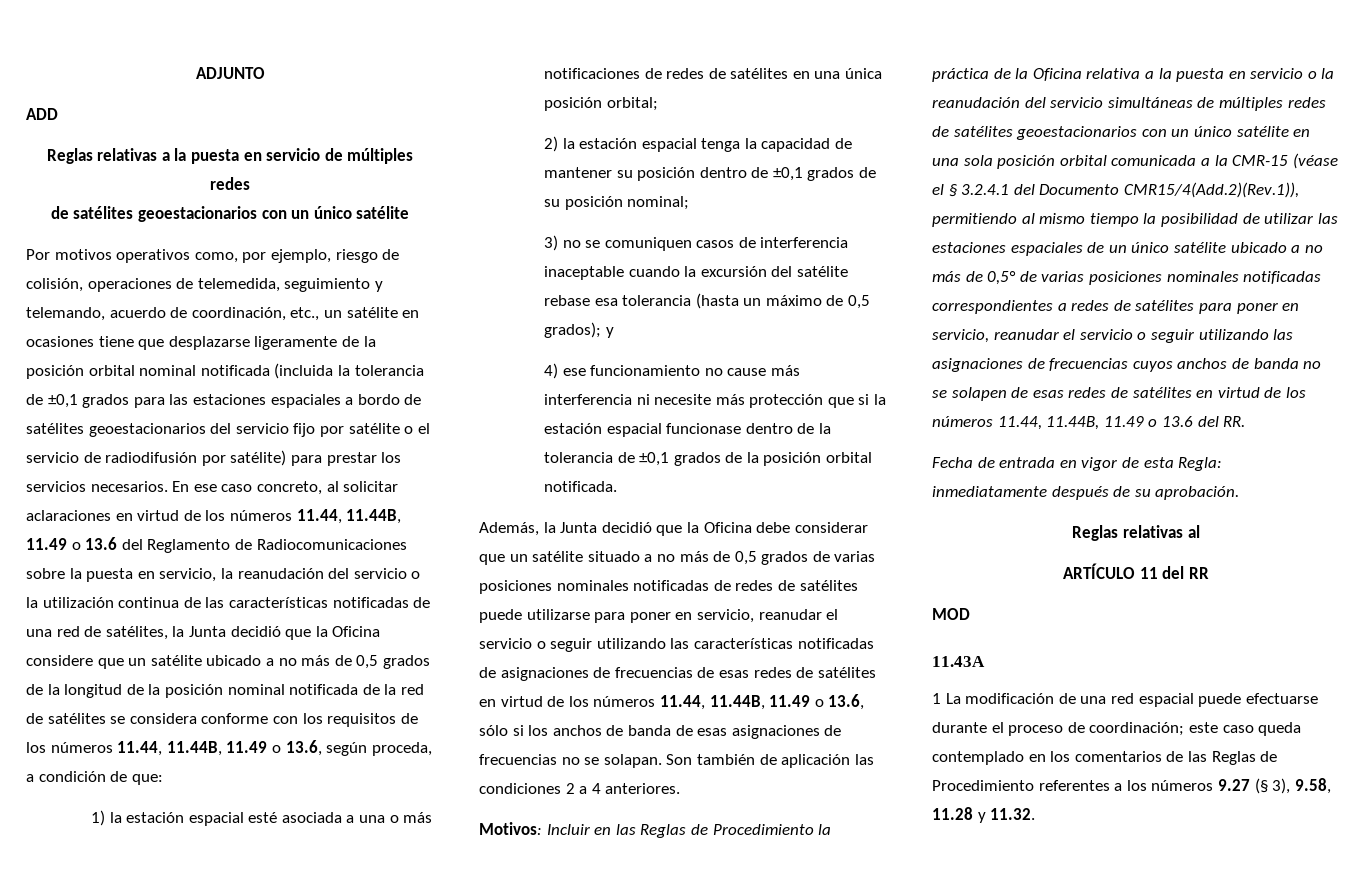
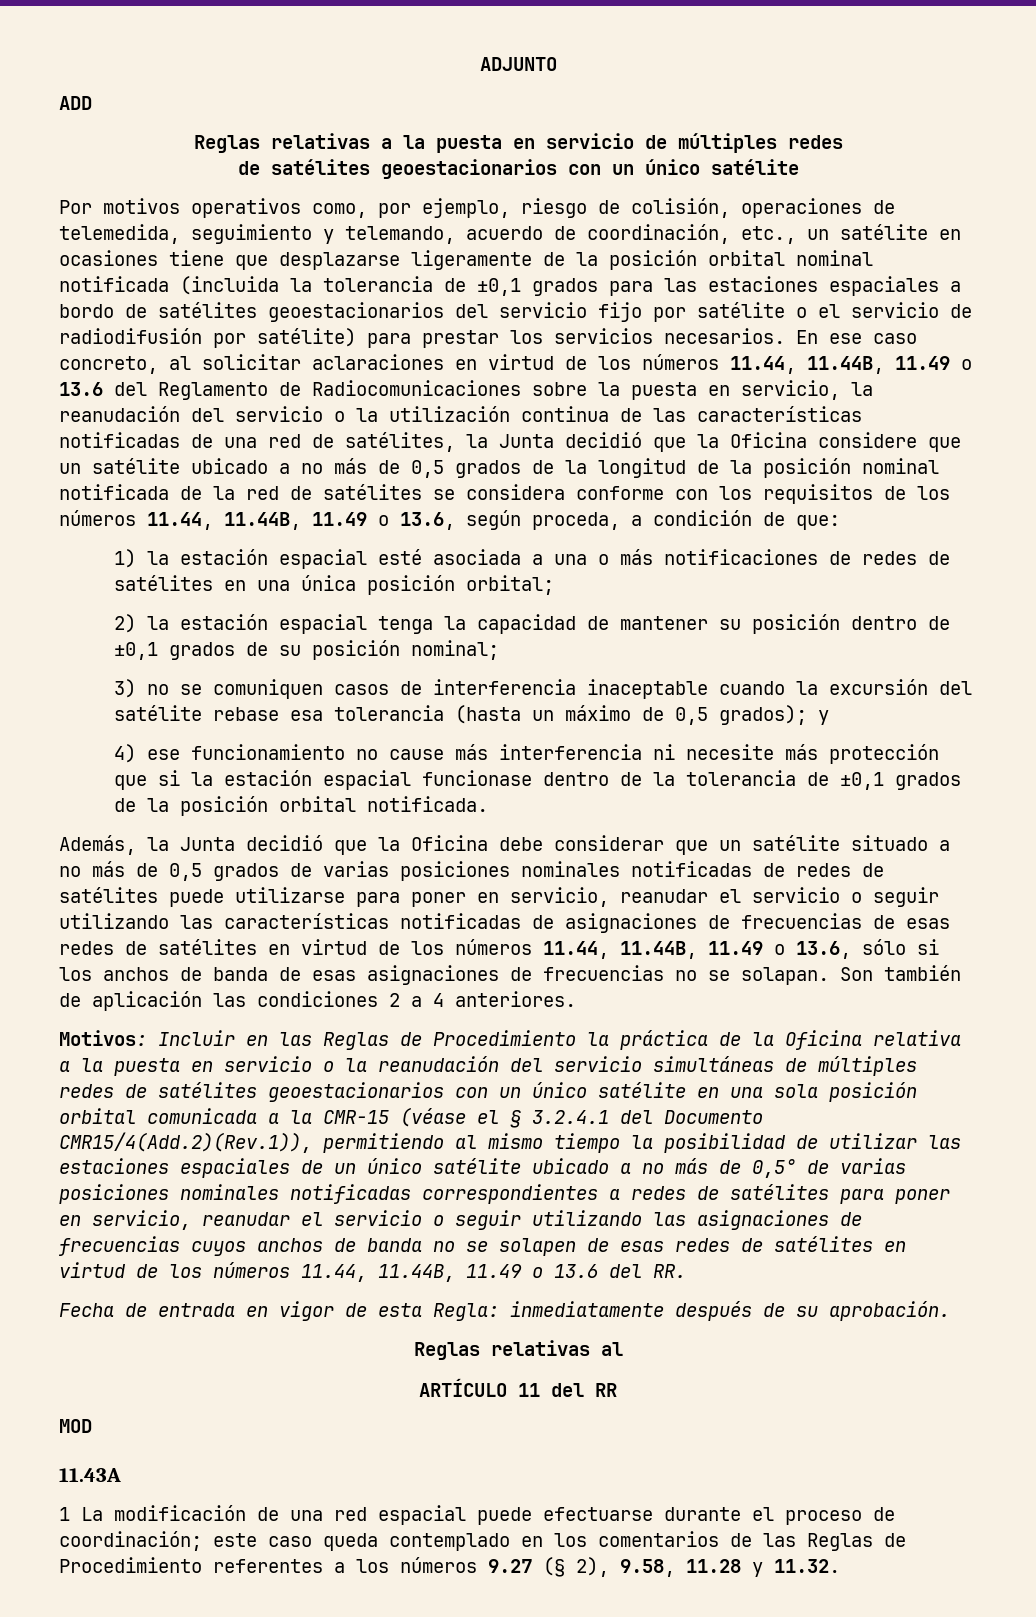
[1272,778,1291,794] 3), -> [576,1557,609,1577] 2),

